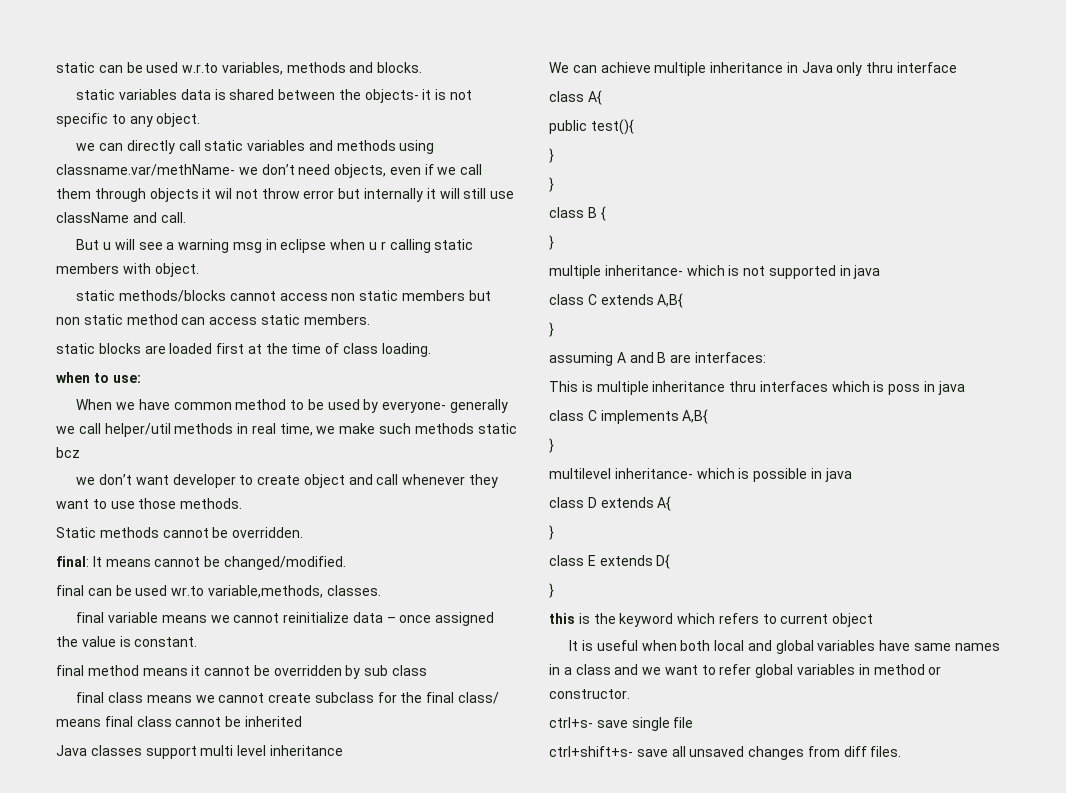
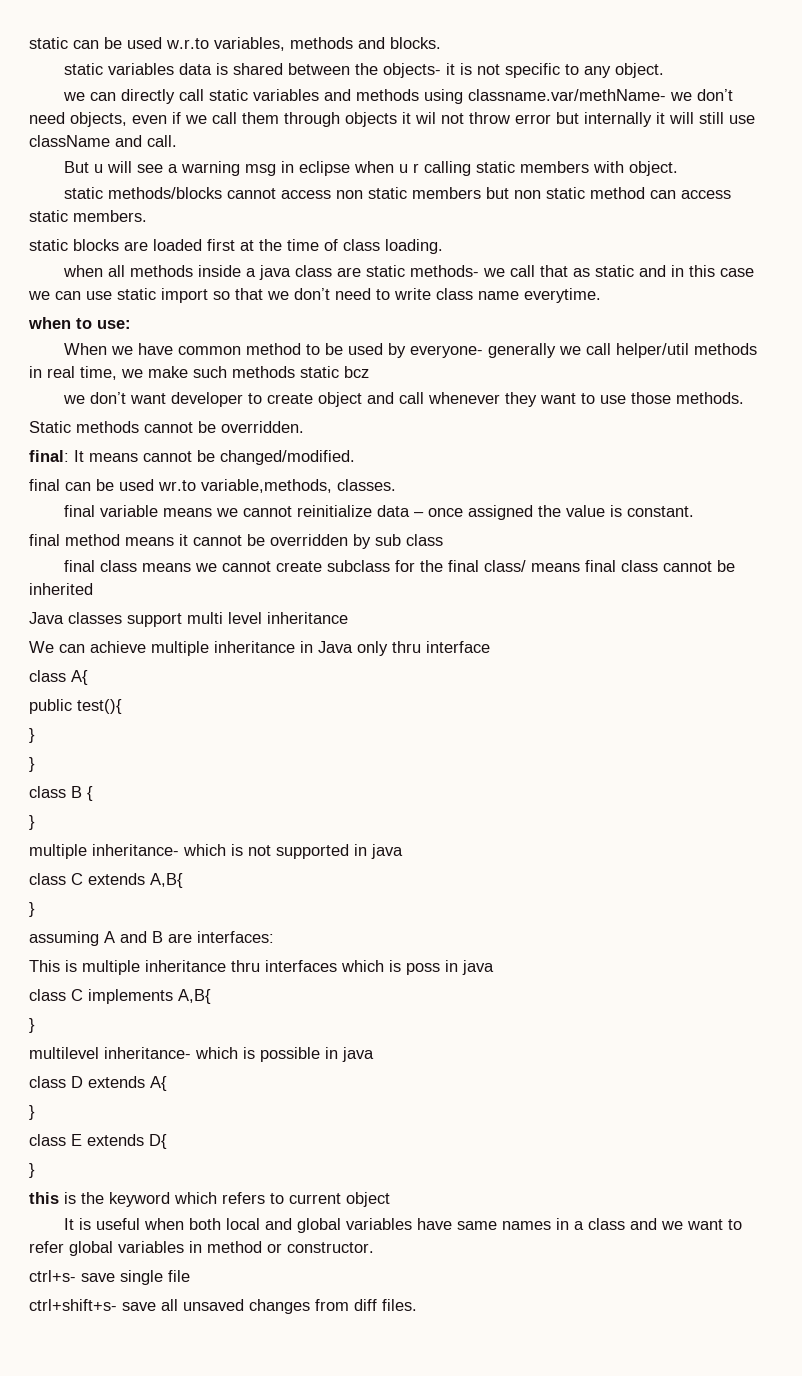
(431, 350) none -> [63,265,755,280] [28,288,601,303] // when all methods inside a java class are static methods- we call that as static and in this case we can use static import so that we don’t need to write class name everytime.

